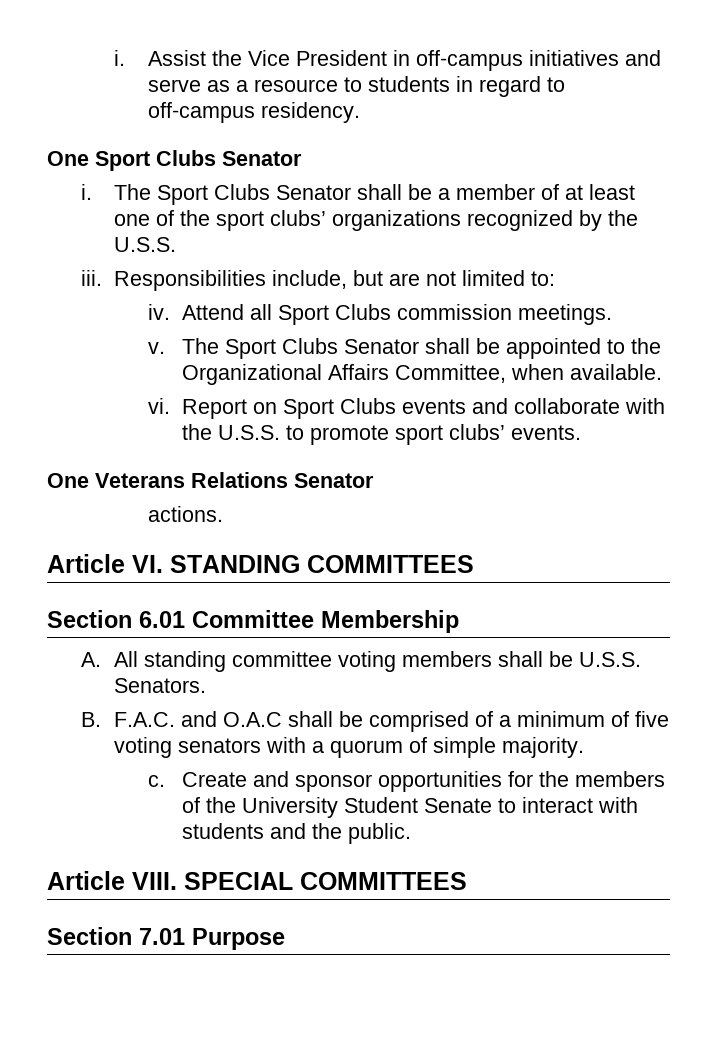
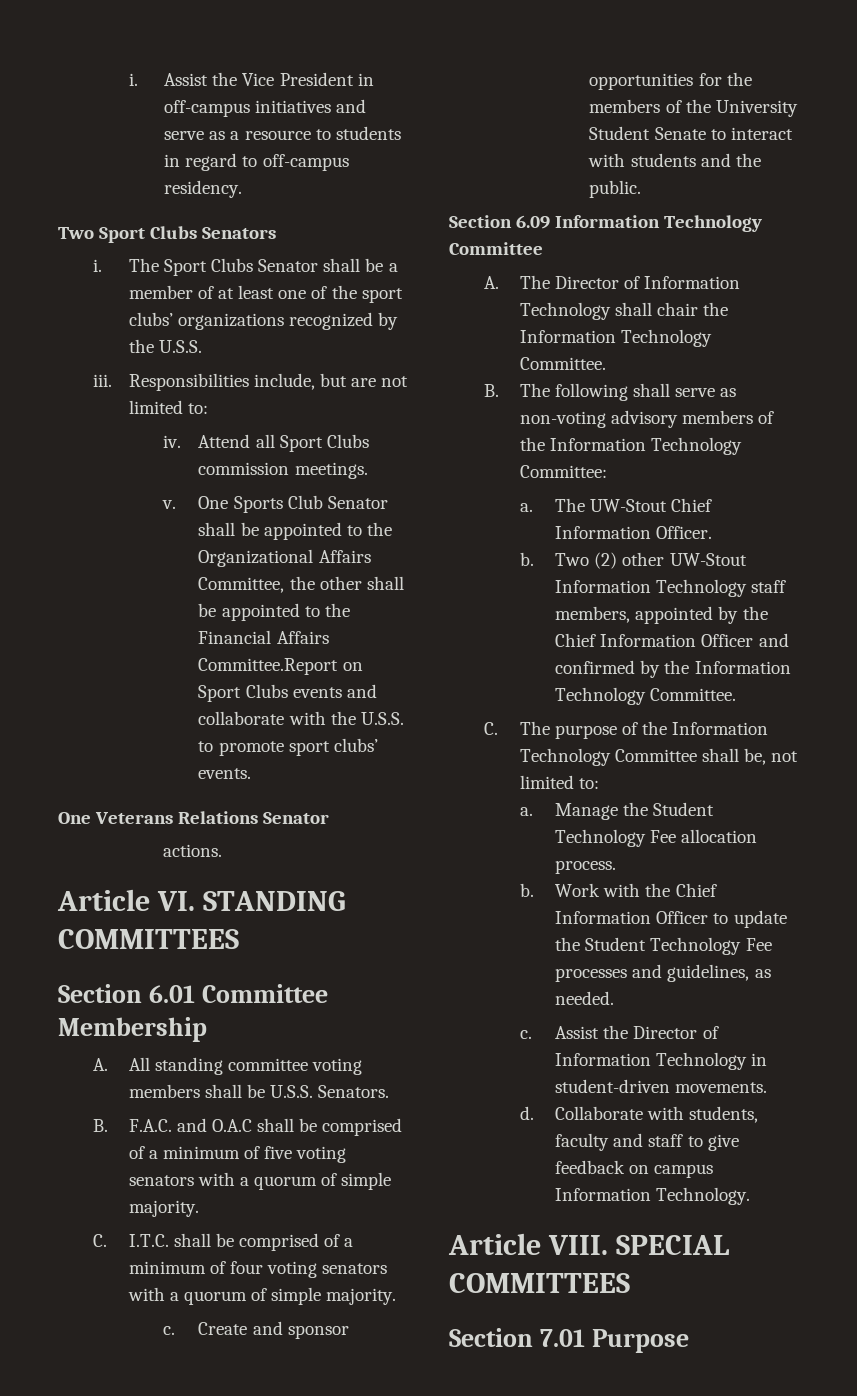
[47,150,302,171] One Sport Clubs Senator -> [58,226,277,243] Two Sport Clubs Senators
[181,338,338,359] The Sport Clubs -> [198,495,323,513] One Sports Club
[510,364,662,380] [148,398,247,419] when available. // vi. Report -> [289,576,404,590] [198,603,350,621] [198,630,329,644] [198,658,339,675] the other shall be appointed to the Financial Affairs Committee.Report
(585, 747) none -> [93,1233,354,1251] [128,1261,388,1278] [127,1287,397,1305] // C. I.T.C. shall be comprised of a minimum of four voting senators with a quorum of simple majority.
(411, 833) none -> [449,215,763,232] [449,242,543,255] [484,275,741,289] [519,302,729,320] [519,329,712,347] [519,357,606,370] [484,383,737,401] [519,410,775,428] [519,437,743,455] [519,465,607,478] [519,498,713,512] [555,526,713,539] [519,552,747,569] [555,579,787,597] [555,606,768,624] [555,633,789,647] [555,660,791,678] [555,687,737,705] [484,721,769,739] [519,748,799,766] [519,775,599,789] [519,802,715,820] [555,829,758,847] [555,860,617,874] [519,883,717,897] [555,910,787,928] [555,937,772,955] [555,964,771,982] [555,991,615,1005] [519,1025,719,1039] [555,1052,768,1070] [555,1079,768,1093] [519,1106,759,1123] [555,1133,739,1151] [555,1160,714,1178] [555,1187,751,1205] // Section 6.09 Information Technology Committee // A. The Director of Information Technology shall chair the Information Technology Committee. // B. The following shall serve as non-voting advisory members of the Information Technology Committee: // a. The UW-Stout Chief Information Officer. // b. Two (2) other UW-Stout Information Technology staff members, appointed by the Chief Information Officer and confirmed by the Information Technology Committee. // C. The purpose of the Information Technology Committee shall be, not limited to: // a. Manage the Student Technology Fee allocation process. // b. Work with the Chief Information Officer to update the Student Technology Fee processes and guidelines, as needed. // c. Assist the Director of Information Technology in student-driven movements. // d. Collaborate with students, faculty and staff to give feedback on campus Information Technology.

